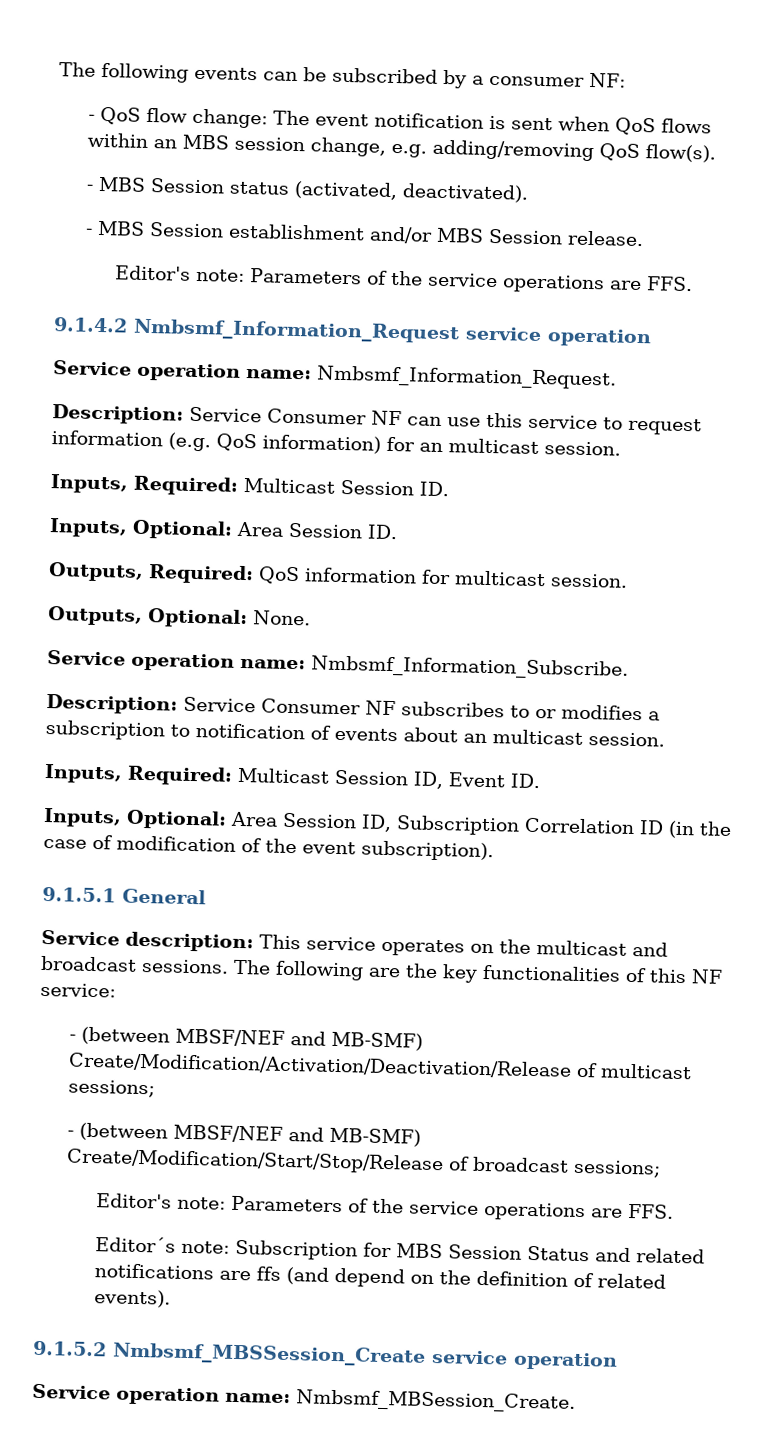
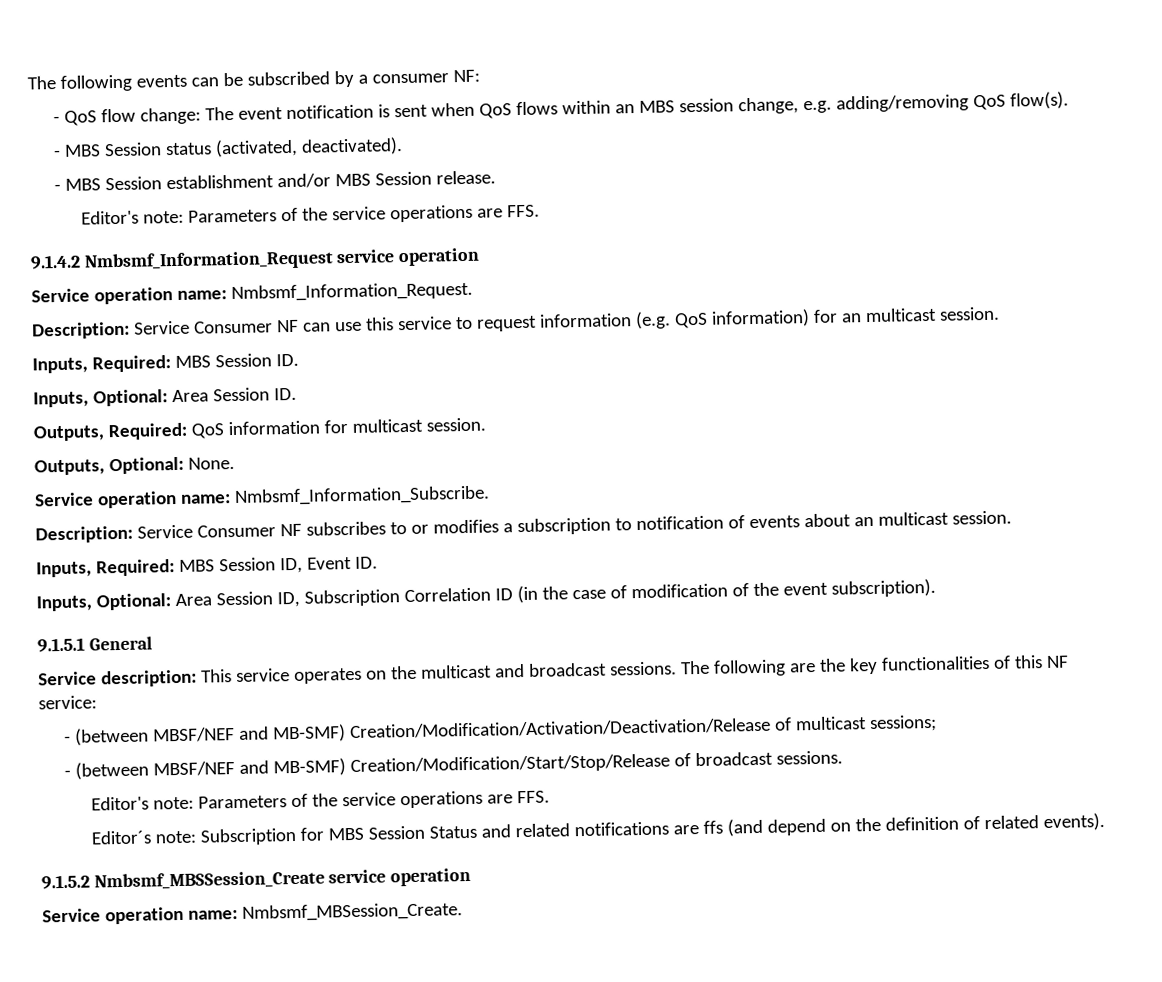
[243,477,335,494] Multicast -> [174,355,211,368] MBS
[237,767,330,784] Multicast -> [178,559,215,572] MBS
[67,1052,572,1079] Create/Modification/Activation/Deactivation/Release -> [350,717,772,740] Creation/Modification/Activation/Deactivation/Release
[65,1148,444,1175] Create/Modification/Start/Stop/Release -> [350,753,671,776] Creation/Modification/Start/Stop/Release
[572,1159,661,1178] sessions; -> [776,750,844,765] sessions.

